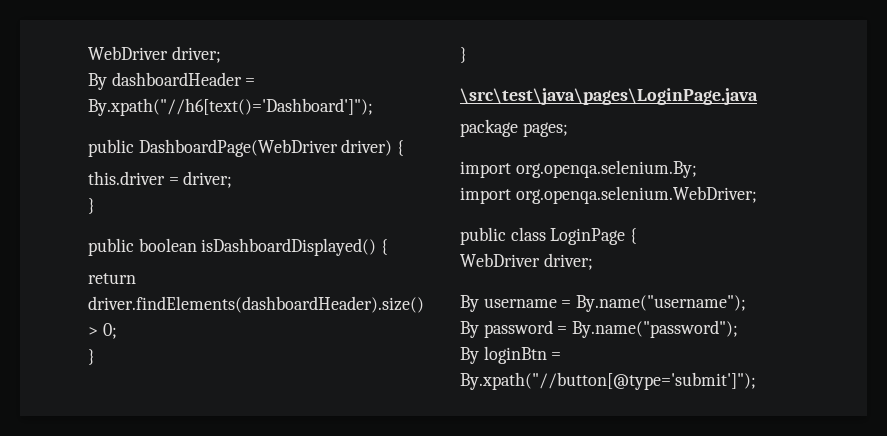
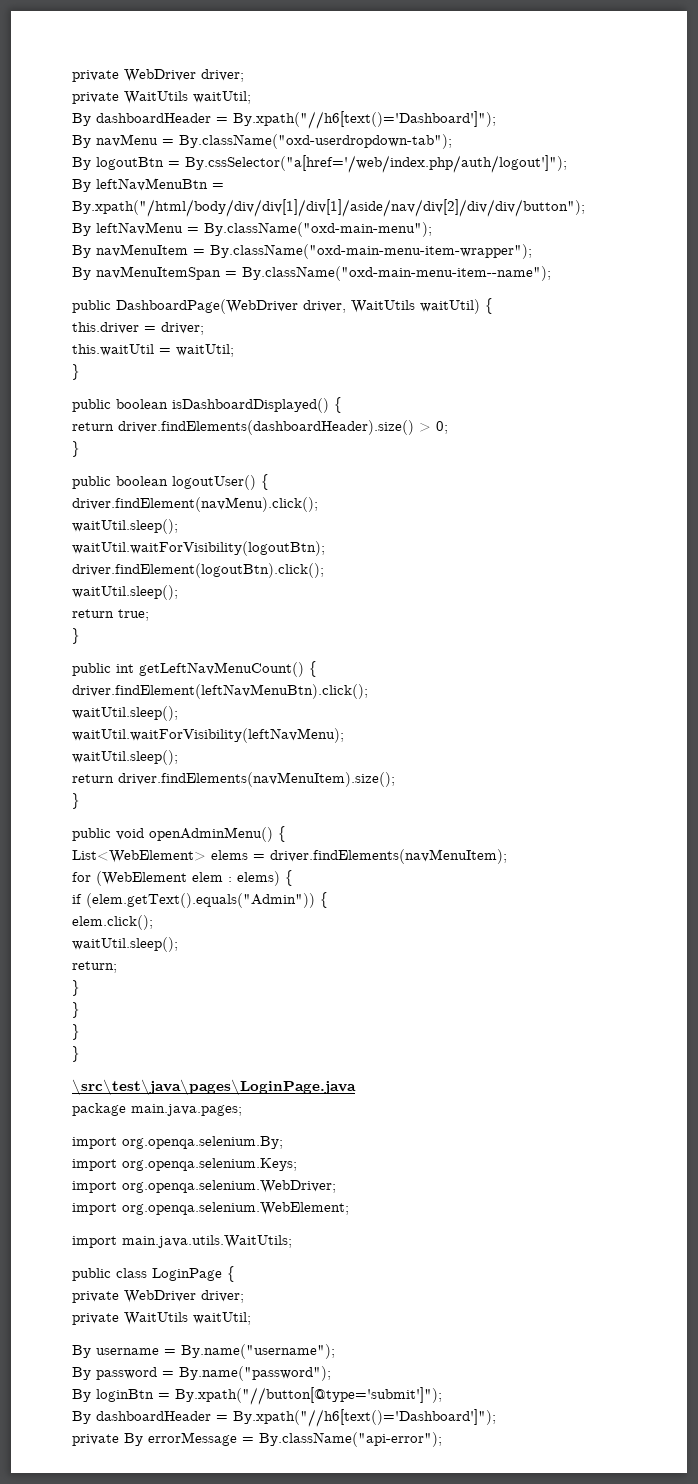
[88,46,221,63] [88,72,256,90] [88,98,373,116] WebDriver driver; // By dashboardHeader = By.xpath("//h6[text()='Dashboard']"); -> [72,69,244,82] [72,91,251,104] [72,111,496,129] [72,134,452,149] [72,155,567,173] [72,178,224,192] [72,199,585,217] [72,222,432,237] [72,244,532,259] [72,266,551,281] private WebDriver driver; // private WaitUtils waitUtil; // By dashboardHeader = By.xpath("//h6[text()='Dashboard']"); // By navMenu = By.className("oxd-userdropdown-tab"); // By logoutBtn = By.cssSelector("a[href='/web/index.php/auth/logout']"); // By leftNavMenuBtn = By.xpath("/html/body/div/div[1]/div[1]/aside/nav/div[2]/div/div/button"); // By leftNavMenu = By.className("oxd-main-menu"); // By navMenuItem = By.className("oxd-main-menu-item-wrapper"); // By navMenuItemSpan = By.className("oxd-main-menu-item--name");
[341,139,393,156] driver) -> [303,299,480,314] driver, WaitUtils waitUtil)
(233, 179) none -> [72,344,234,357] // this.waitUtil = waitUtil;
(95, 357) none -> [72,474,269,490] [72,497,318,512] [72,519,178,534] [72,541,325,556] [72,563,324,578] [72,585,178,600] [72,609,149,621] [72,628,80,644] [72,661,317,677] [72,684,368,699] [72,706,178,721] [72,728,344,743] [72,750,178,765] [72,772,395,787] [72,793,80,809] [72,826,286,842] [72,849,507,864] [72,870,293,886] [72,892,328,908] [72,915,153,930] [72,937,178,952] [72,961,117,973] [72,980,80,996] [72,1002,80,1018] [72,1024,80,1040] // public boolean logoutUser() { // driver.findElement(navMenu).click(); // waitUtil.sleep(); // waitUtil.waitForVisibility(logoutBtn); // driver.findElement(logoutBtn).click(); // waitUtil.sleep(); // return true; // } // public int getLeftNavMenuCount() { // driver.findElement(leftNavMenuBtn).click(); // waitUtil.sleep(); // waitUtil.waitForVisibility(leftNavMenu); // waitUtil.sleep(); // return driver.findElements(navMenuItem).size(); // } // public void openAdminMenu() { // List<WebElement> elems = driver.findElements(navMenuItem); // for (WebElement elem : elems) { // if (elem.getText().equals("Admin")) { // elem.click(); // waitUtil.sleep(); // return; // } // } // }
[522,122,568,137] pages; -> [131,1104,242,1116] main.java.pages;
(697, 169) none -> [72,1158,297,1171] // import org.openqa.selenium.Keys;
(757, 195) none -> [72,1202,349,1215] [72,1235,292,1248] // import org.openqa.selenium.WebElement; // import main.java.utils.WaitUtils;
[460,253,593,270] WebDriver driver; -> [72,1290,244,1303] [72,1312,251,1325] private WebDriver driver; // private WaitUtils waitUtil;
(756, 381) none -> [72,1409,496,1427] [72,1432,442,1447] // By dashboardHeader = By.xpath("//h6[text()='Dashboard']"); // private By errorMessage = By.className("api-error");

